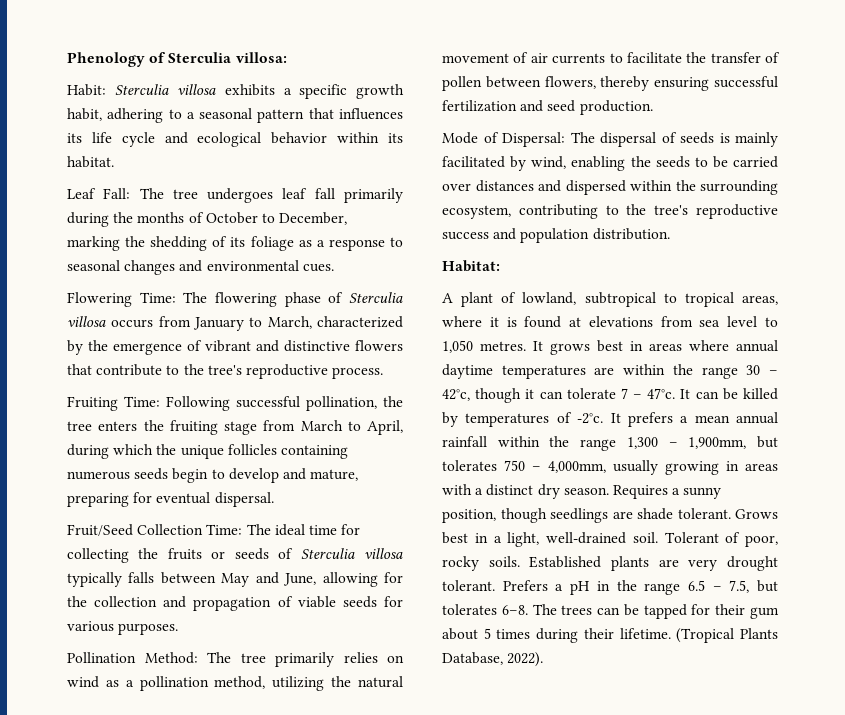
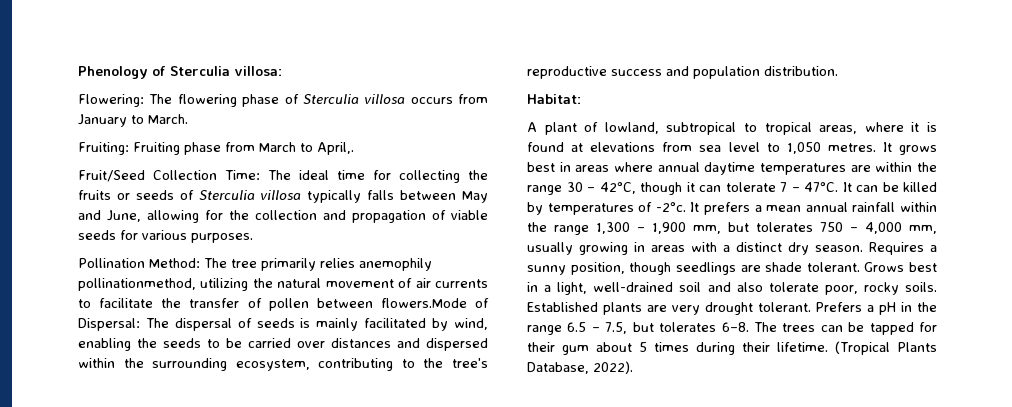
[67,84,404,99] [67,108,403,123] [67,132,403,147] [67,156,114,168] [67,188,403,203] [67,212,348,227] [67,236,403,251] [67,260,334,275] [67,292,176,307] Habit: Sterculia villosa exhibits a specific growth habit, adhering to a seasonal pattern that influences its life cycle and ecological behavior within its habitat. // Leaf Fall: The tree undergoes leaf fall primarily during the months of October to December, marking the shedding of its foliage as a response to seasonal changes and environmental cues. // Flowering Time: -> [78,94,144,107] Flowering:
[267,316,403,329] [67,340,403,355] [67,364,384,379] [67,396,403,411] [67,420,403,435] [67,444,348,459] [67,468,359,483] [67,492,274,507] March, characterized by the emergence of vibrant and distinctive flowers that contribute to the tree's reproductive process. // Fruiting Time: Following successful pollination, the tree enters the fruiting stage from March to April, during which the unique follicles containing numerous seeds begin to develop and mature, preparing for eventual dispersal. -> [148,114,188,124] [78,142,354,155] March. // Fruiting: Fruiting phase from March to April,.
[387,655,404,663] [67,676,266,691] on wind as a pollination method, -> [359,258,432,271] [78,278,196,291] anemophily pollinationmethod,
[544,76,778,91] [442,100,653,115] [442,132,478,144] flowers, thereby ensuring successful fertilization and seed production. // Mode -> [380,298,467,308] flowers.Mode
[442,389,470,401] 42°c, -> [599,182,636,194] 42°C,
[647,388,676,399] 47°c. -> [804,182,838,192] 47°C.
[688,437,747,449] 1,900mm, -> [652,222,721,234] 1,900 mm,
[548,461,606,473] 4,000mm, -> [865,222,937,234] 4,000 mm,
[632,532,741,543] soil. Tolerant of -> [679,282,819,292] soil and also tolerate

